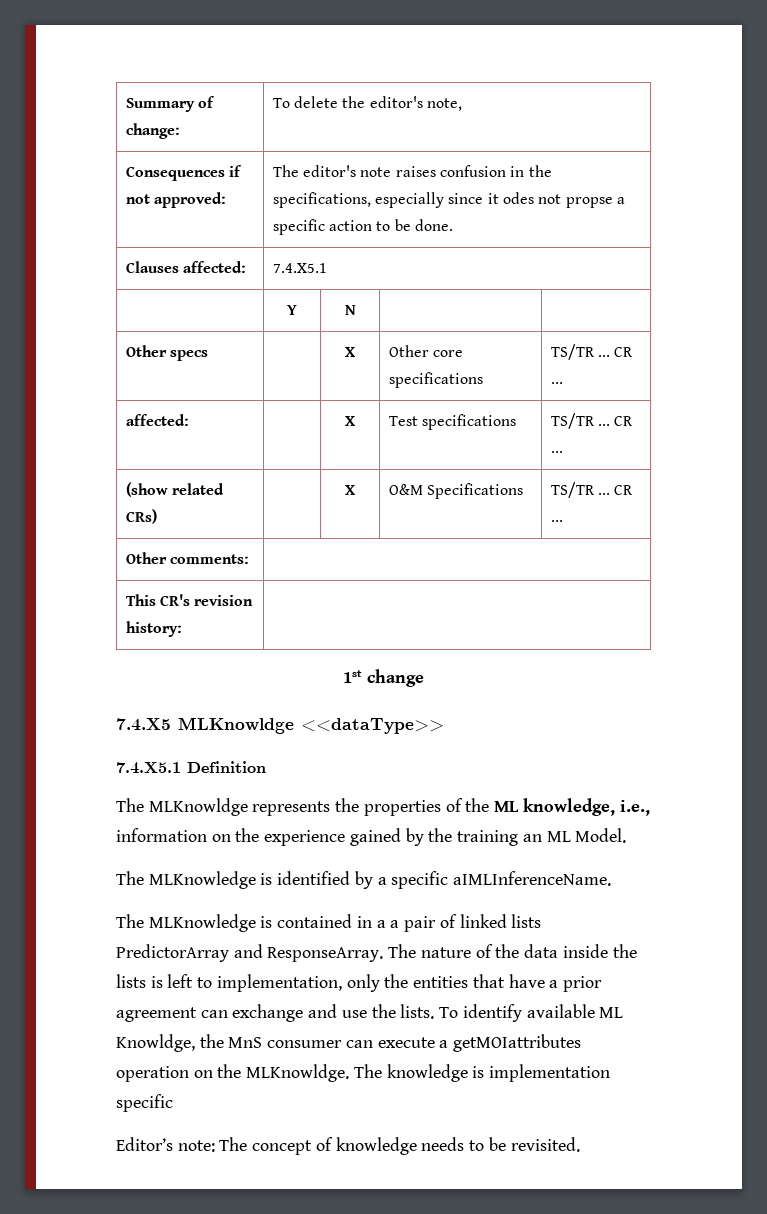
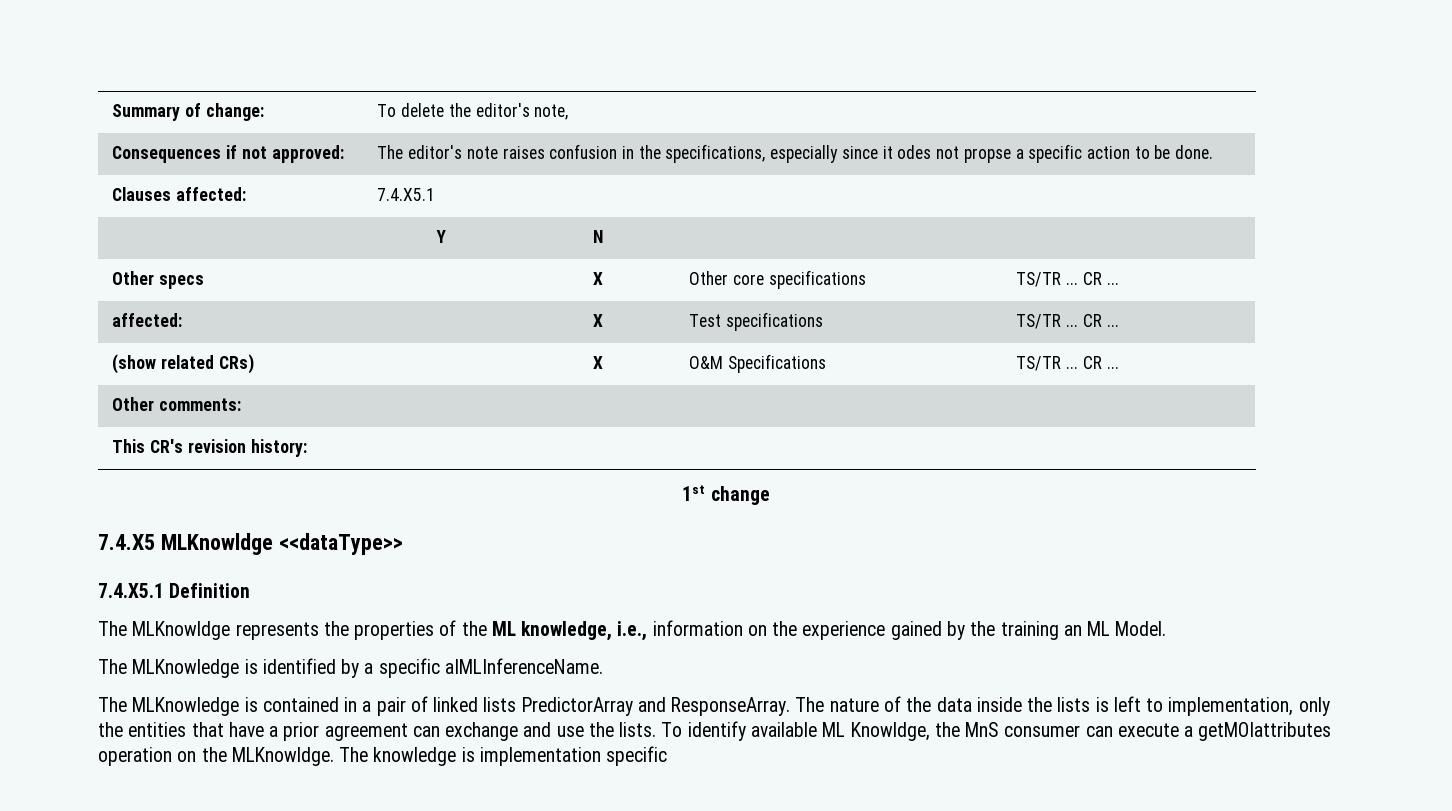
[390,920,400,928] a -> (372, 706) none
[116,1137,580,1155] // Editor’s note: The concept of knowledge needs to be revisited. -> (668, 756) none

